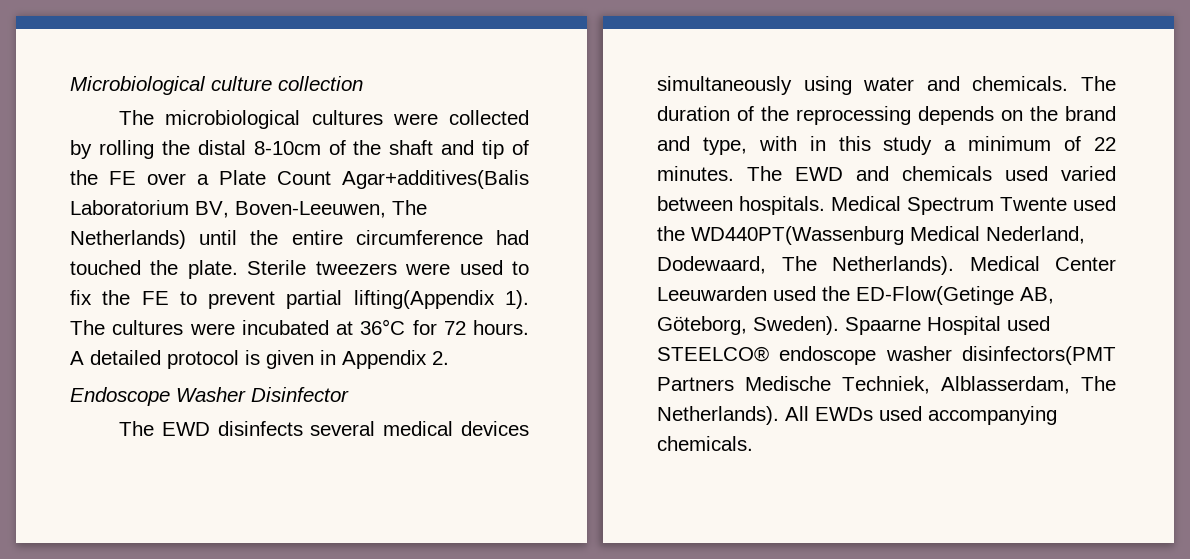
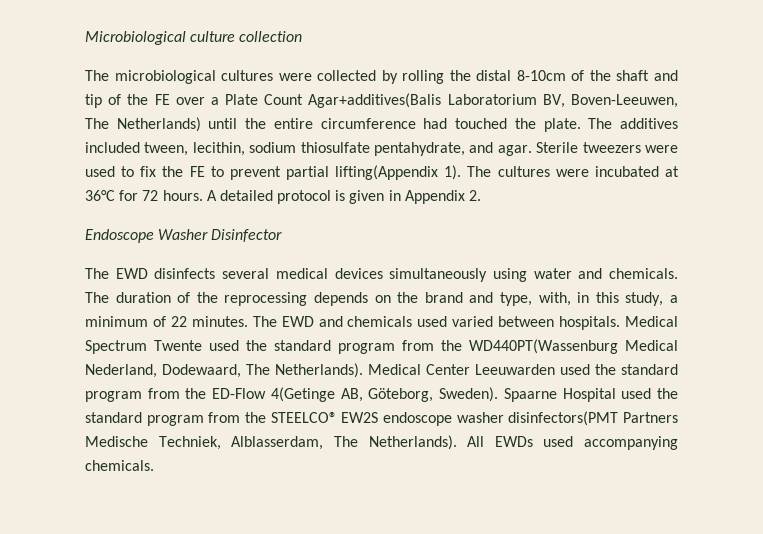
(238, 269) none -> [588,118,679,129] [85,142,532,156] The additives included tween, lecithin, sodium thiosulfate pentahydrate, and agar.
[758,136,797,151] with -> [538,292,571,306] with,
[883,136,933,155] study -> [625,292,664,306] study,
(685, 233) none -> [274,340,462,354] standard program from the
[856,286,1014,305] ED-Flow(Getinge -> [621,364,678,375] [85,387,335,402] standard program from the ED-Flow 4(Getinge
[657,346,769,362] STEELCO® -> [657,388,679,399] [85,412,379,426] the standard program from the STEELCO® EW2S

